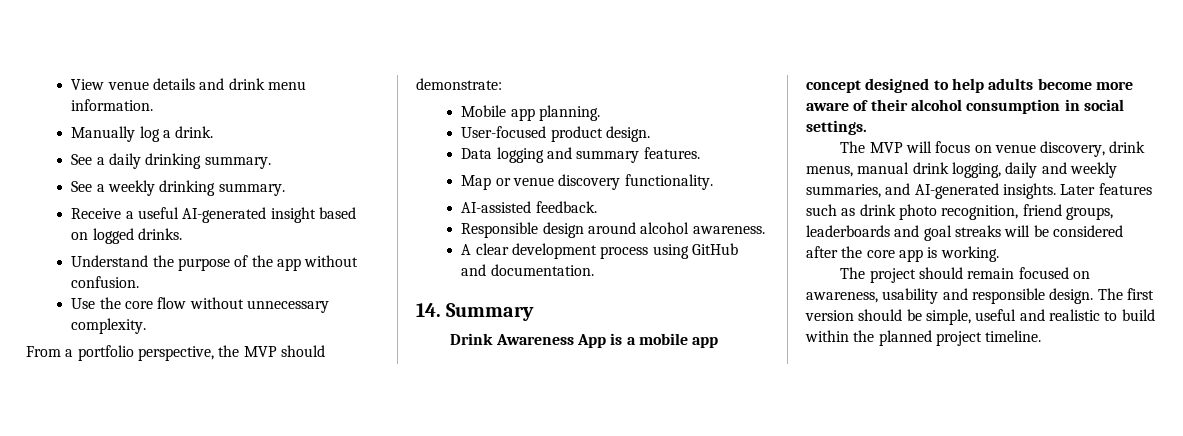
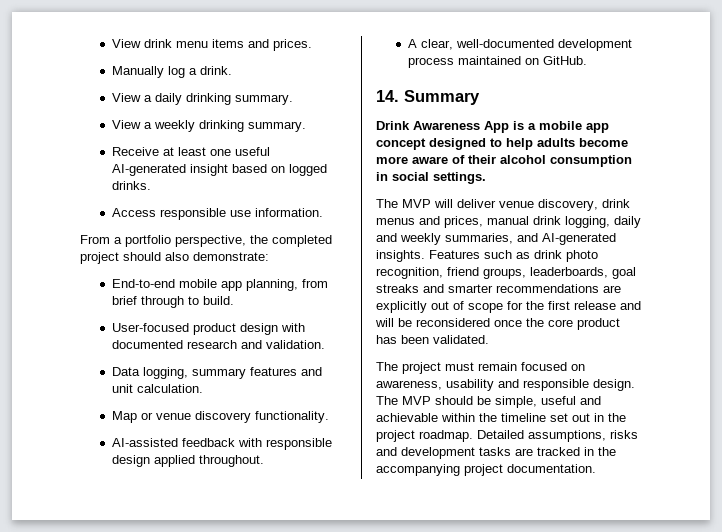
[71,78,307,90] [71,99,154,111] View venue details and drink menu information. -> [111,39,312,51] View drink menu items and prices.
[71,154,93,165] See -> [111,93,141,102] View
[71,181,93,192] See -> [111,120,141,129] View
[125,211,134,219] a -> [162,147,231,156] at least one
[71,255,359,271] [71,276,140,288] [71,297,330,313] [71,318,147,334] Understand the purpose of the app without confusion. // Use the core flow without unnecessary complexity. -> [111,208,323,220] Access responsible use information.
[243,345,325,357] [416,78,502,90] [461,105,601,121] [461,126,651,142] [461,147,700,163] MVP should demonstrate: // Mobile app planning. // User-focused product design. // Data logging and summary features. -> [272,235,332,247] [80,252,269,264] [111,279,328,291] [111,296,234,308] [111,323,305,335] [111,340,325,349] [111,367,322,379] [111,384,203,393] completed project should also demonstrate: // End-to-end mobile app planning, from brief through to build. // User-focused product design with documented research and validation. // Data logging, summary features and unit calculation.
[535,201,597,213] [461,222,765,238] [461,243,739,259] [461,264,594,276] feedback. // Responsible design around alcohol awareness. // A clear development process using GitHub and documentation. -> [181,438,332,450] [111,455,264,467] [407,39,632,51] [407,56,587,68] feedback with responsible design applied throughout. // A clear, well-documented development process maintained on GitHub.
[935,141,992,153] focus on -> [457,199,496,208] deliver
[806,165,853,177] menus, -> [376,216,483,228] menus and prices,
[1060,183,1152,195] Later features -> [429,250,480,259] Features
[806,225,1123,241] [806,246,999,262] leaderboards and goal streaks will be considered after the core app is working. -> [530,267,636,279] [376,284,621,293] [376,301,641,313] [375,318,620,330] [376,335,489,344] leaderboards, goal streaks and smarter recommendations are explicitly out of scope for the first release and will be reconsidered once the core product has been validated.
[918,267,963,279] should -> [445,362,474,371] must
[1126,288,1154,300] [805,310,854,321] first version -> [402,396,431,405] MVP
[1048,309,1155,321] [805,330,1042,346] realistic to build within the planned project timeline. -> [376,413,626,422] [376,430,638,442] [376,447,616,459] [376,464,596,476] achievable within the timeline set out in the project roadmap. Detailed assumptions, risks and development tasks are tracked in the accompanying project documentation.

